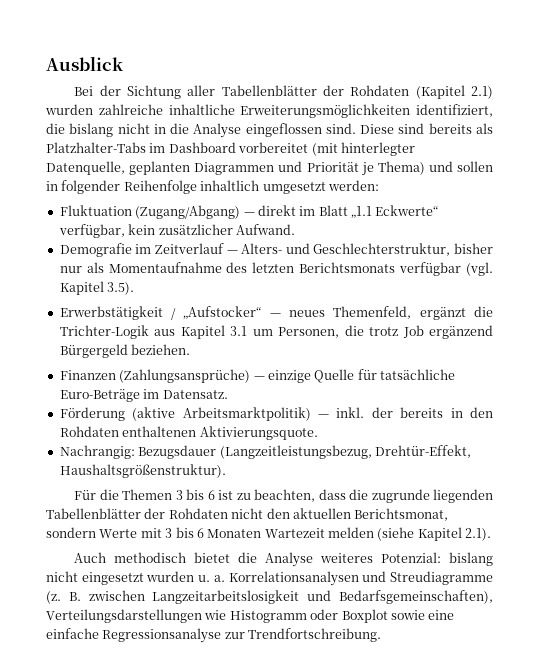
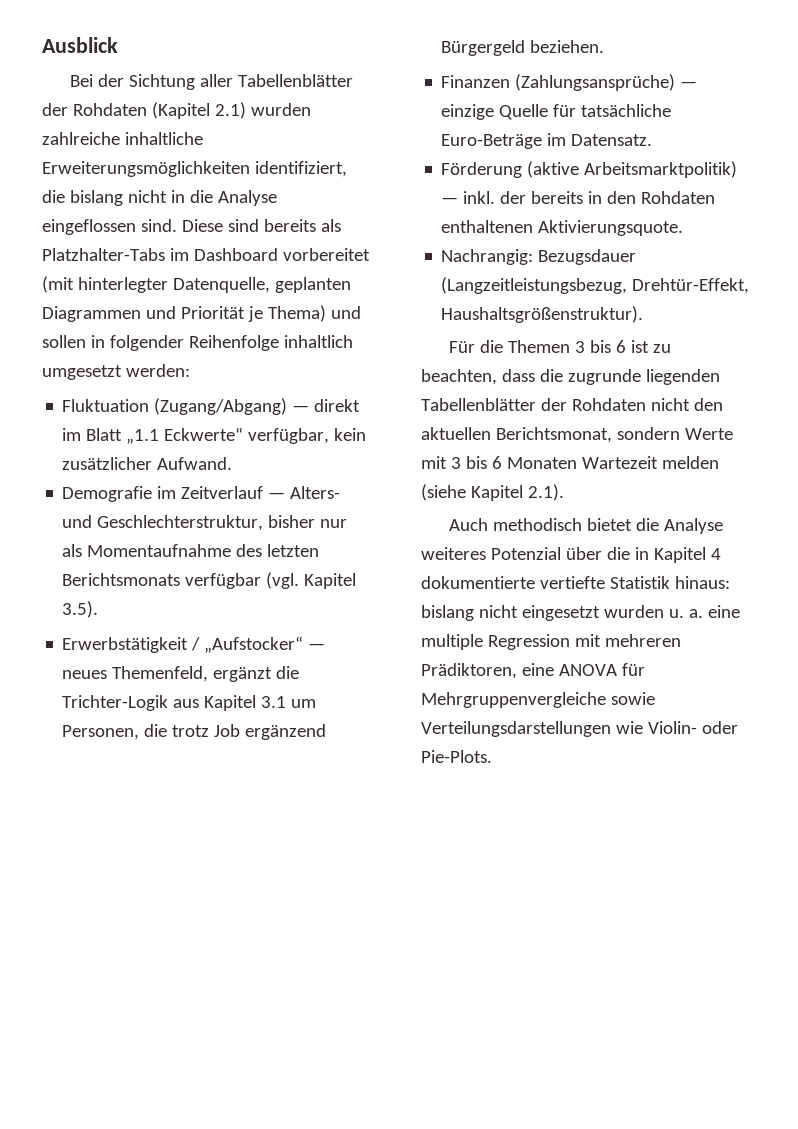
[381,552,442,563] Potenzial: -> [490,547,721,563] [421,576,730,589] Potenzial über die in Kapitel 4 dokumentierte vertiefte Statistik hinaus:
[228,571,494,586] [46,590,493,604] [46,609,455,623] [46,628,382,643] Korrelationsanalysen und Streudiagramme (z. B. zwischen Langzeitarbeitslosigkeit und Bedarfsgemeinschaften), Verteilungsdarstellungen wie Histogramm oder Boxplot sowie eine einfache Regressionsanalyse zur Trendfortschreibung. -> [707,605,740,618] [421,634,681,650] [421,663,645,679] [421,692,655,708] [421,721,738,737] [421,750,492,763] eine multiple Regression mit mehreren Prädiktoren, eine ANOVA für Mehrgruppenvergleiche sowie Verteilungsdarstellungen wie Violin- oder Pie-Plots.

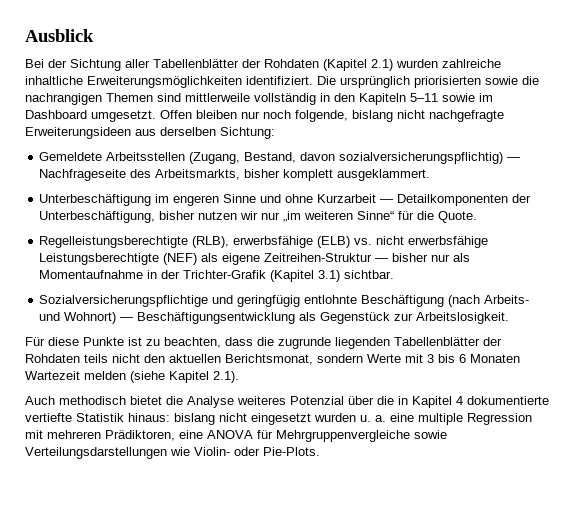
[254,161,347,177] [42,190,277,206] [42,219,341,235] [42,248,370,261] [42,276,351,293] [42,305,361,322] [42,335,353,351] [42,364,190,380] [62,398,361,415] [62,427,367,444] [62,457,233,470] [62,486,341,502] [62,515,348,531] [62,544,320,557] [62,572,357,589] [62,601,99,618] [62,636,326,653] [62,666,300,682] [62,695,317,711] [62,724,327,740] [441,40,605,56] [441,74,698,91] [441,104,672,120] [441,133,653,149] [441,161,738,178] [441,191,716,204] [441,220,684,236] [441,249,637,265] [441,277,750,294] [441,306,644,323] [448,340,626,353] identifiziert, die bislang nicht in die Analyse eingeflossen sind. Diese sind bereits als Platzhalter-Tabs im Dashboard vorbereitet (mit hinterlegter Datenquelle, geplanten Diagrammen und Priorität je Thema) und sollen in folgender Reihenfolge inhaltlich umgesetzt werden: // Fluktuation (Zugang/Abgang) — direkt im Blatt „1.1 Eckwerte“ verfügbar, kein zusätzlicher Aufwand. // Demografie im Zeitverlauf — Alters- und Geschlechterstruktur, bisher nur als Momentaufnahme des letzten Berichtsmonats verfügbar (vgl. Kapitel 3.5). // Erwerbstätigkeit / „Aufstocker“ — neues Themenfeld, ergänzt die Trichter-Logik aus Kapitel 3.1 um Personen, die trotz Job ergänzend Bürgergeld beziehen. // Finanzen (Zahlungsansprüche) — einzige Quelle für tatsächliche Euro-Beträge im Datensatz. // Förderung (aktive Arbeitsmarktpolitik) — inkl. der bereits in den Rohdaten enthaltenen Aktivierungsquote. // Nachrangig: Bezugsdauer (Langzeitleistungsbezug, Drehtür-Effekt, Haushaltsgrößenstruktur). // Für die Themen 3 bis 6 -> [246,76,539,88] [25,93,493,105] [25,110,504,122] [25,127,275,139] [39,152,521,164] [39,169,431,181] [39,194,532,206] [39,211,478,223] [39,236,489,248] [39,253,471,265] [39,270,395,282] [39,295,530,307] [39,312,510,324] [25,337,124,346] identifiziert. Die ursprünglich priorisierten sowie die nachrangigen Themen sind mittlerweile vollständig in den Kapiteln 5–11 sowie im Dashboard umgesetzt. Offen bleiben nur noch folgende, bislang nicht nachgefragte Erweiterungsideen aus derselben Sichtung: // Gemeldete Arbeitsstellen (Zugang, Bestand, davon sozialversicherungspflichtig) — Nachfrageseite des Arbeitsmarkts, bisher komplett ausgeklammert. // Unterbeschäftigung im engeren Sinne und ohne Kurzarbeit — Detailkomponenten der Unterbeschäftigung, bisher nutzen wir nur „im weiteren Sinne“ für die Quote. // Regelleistungsberechtigte (RLB), erwerbsfähige (ELB) vs. nicht erwerbsfähige Leistungsberechtigte (NEF) als eigene Zeitreihen-Struktur — bisher nur als Momentaufnahme in der Trichter-Grafik (Kapitel 3.1) sichtbar. // Sozialversicherungspflichtige und geringfügig entlohnte Beschäftigung (nach Arbeits- und Wohnort) — Beschäftigungsentwicklung als Gegenstück zur Arbeitslosigkeit. // Für diese Punkte
(646, 404) none -> [84,354,108,363] teils

